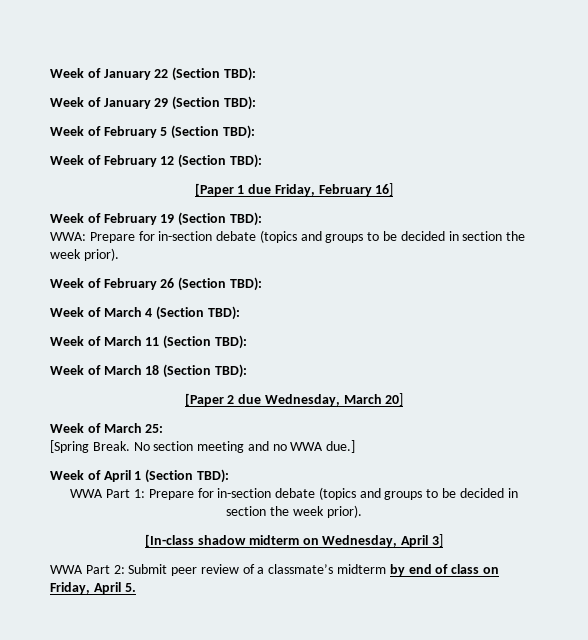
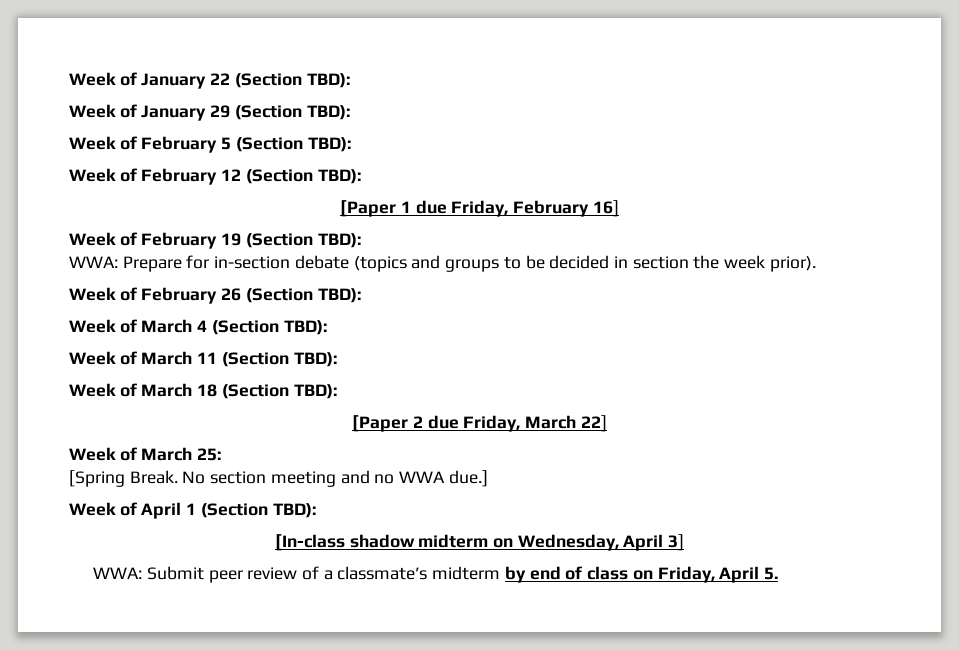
[264,393,404,406] Wednesday, March 20] -> [463,415,607,432] Friday, March 22]
[70,487,518,500] [226,505,362,518] // WWA Part 1: Prepare for in-section debate (topics and groups to be decided in section the week prior). -> (316, 510) none
[50,565,125,574] WWA Part 2: -> [93,567,143,579] WWA:

